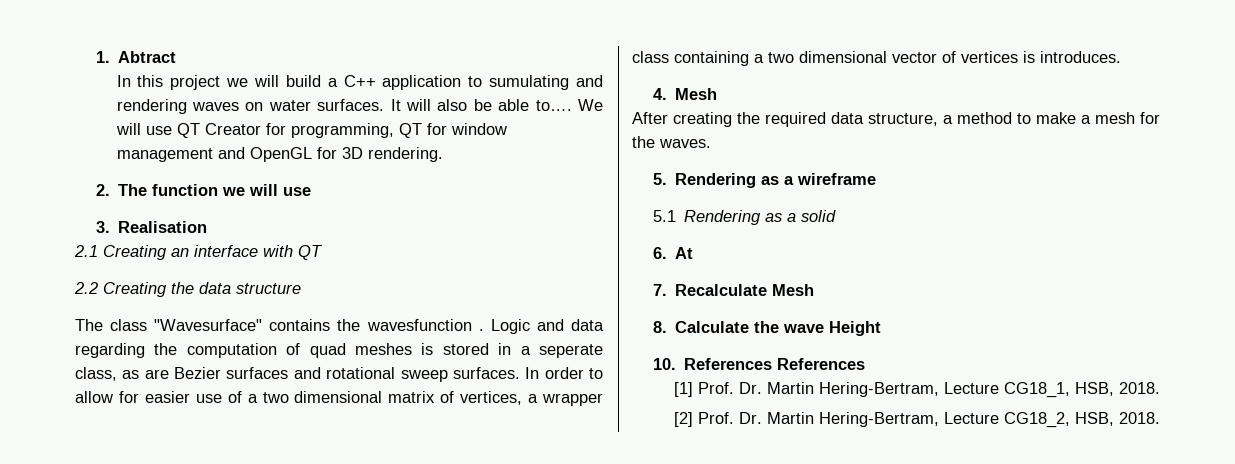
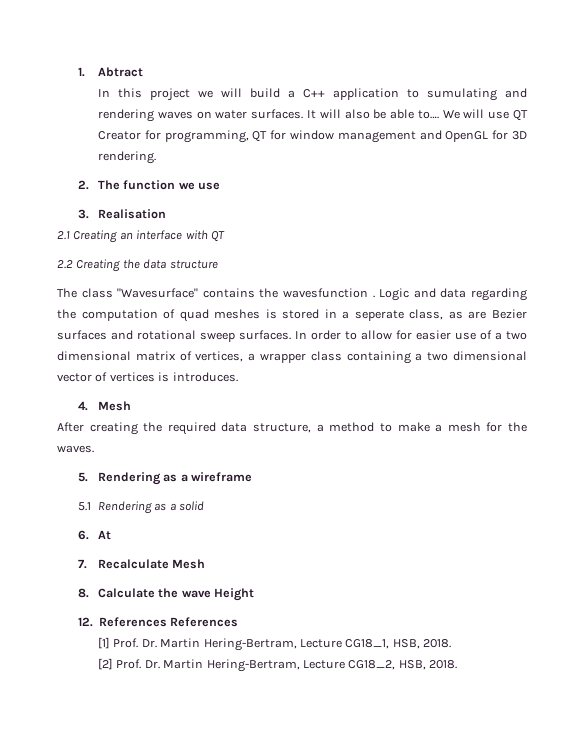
[249,184,279,196] will -> (195, 186) none
[652,358,676,370] 10. -> [77,617,93,627] 12.

